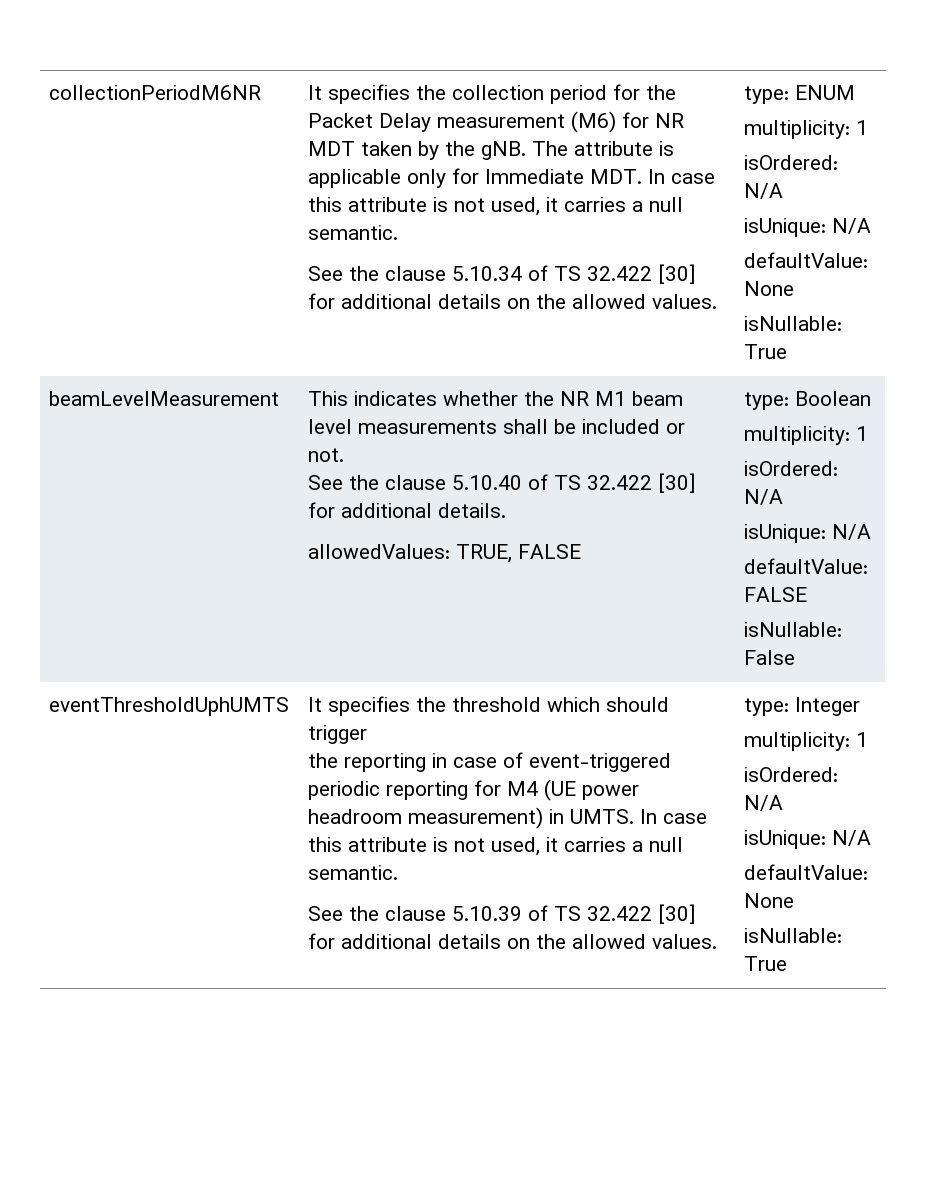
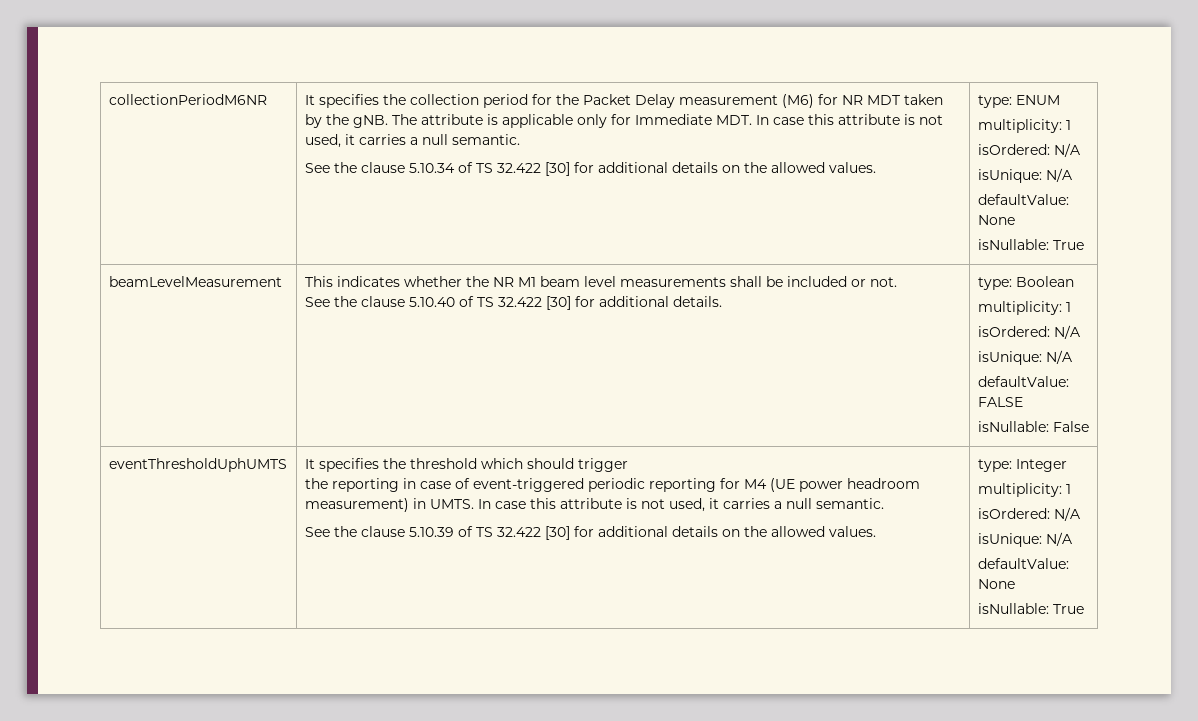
[308,544,582,563] // allowedValues: TRUE, FALSE -> (722, 301) none

